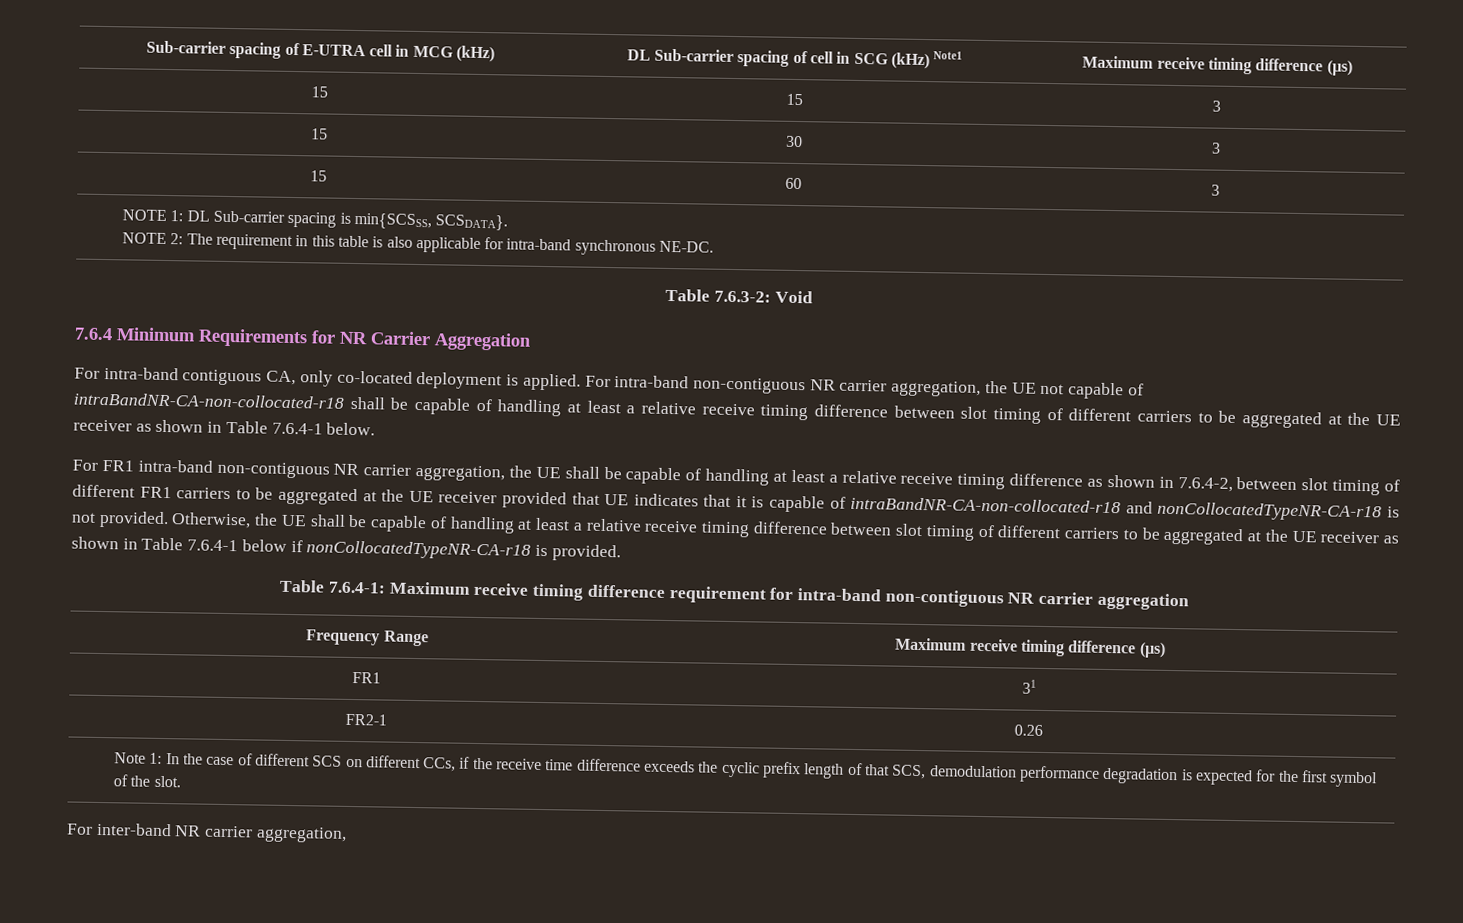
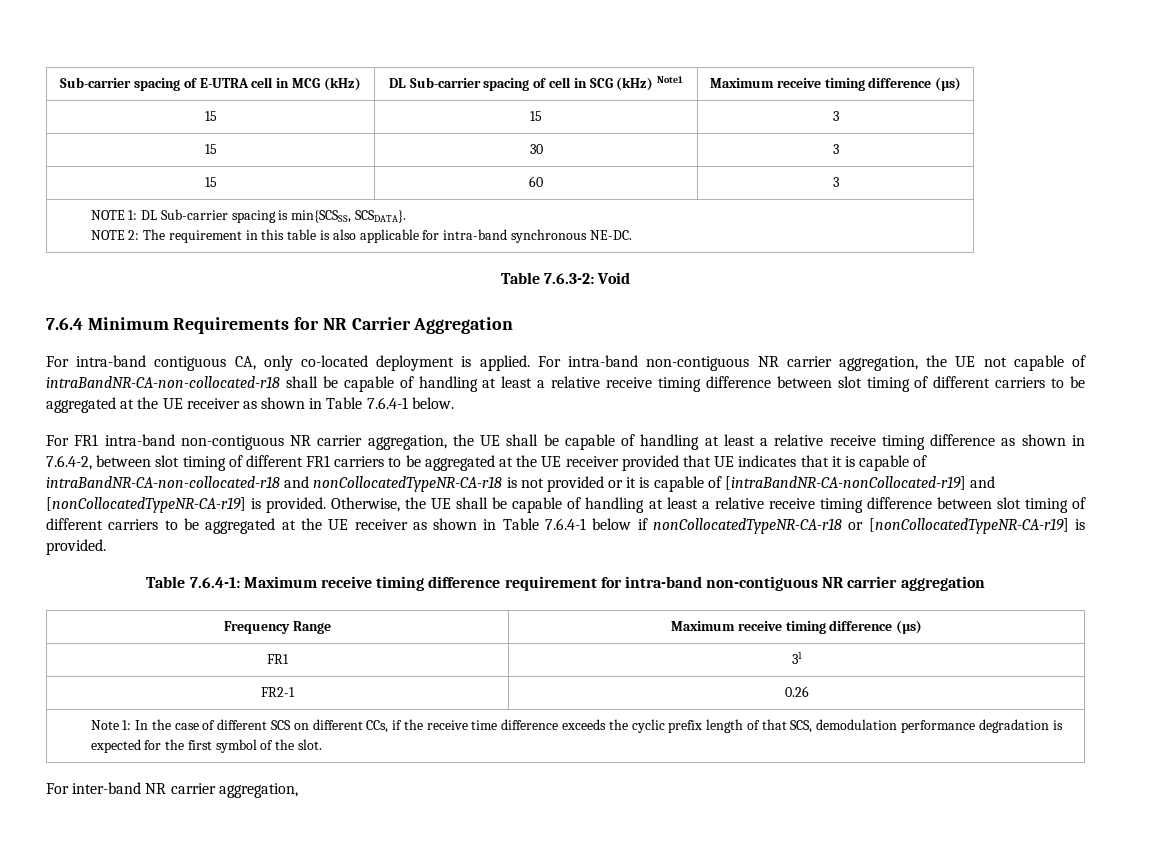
(96, 517) none -> [546,476,996,492] [46,497,262,513] provided or it is capable of [intraBandNR-CA-nonCollocated-r19] and [nonCollocatedTypeNR-CA-r19] is
(532, 550) none -> [848,518,1069,534] or [nonCollocatedTypeNR-CA-r19]

